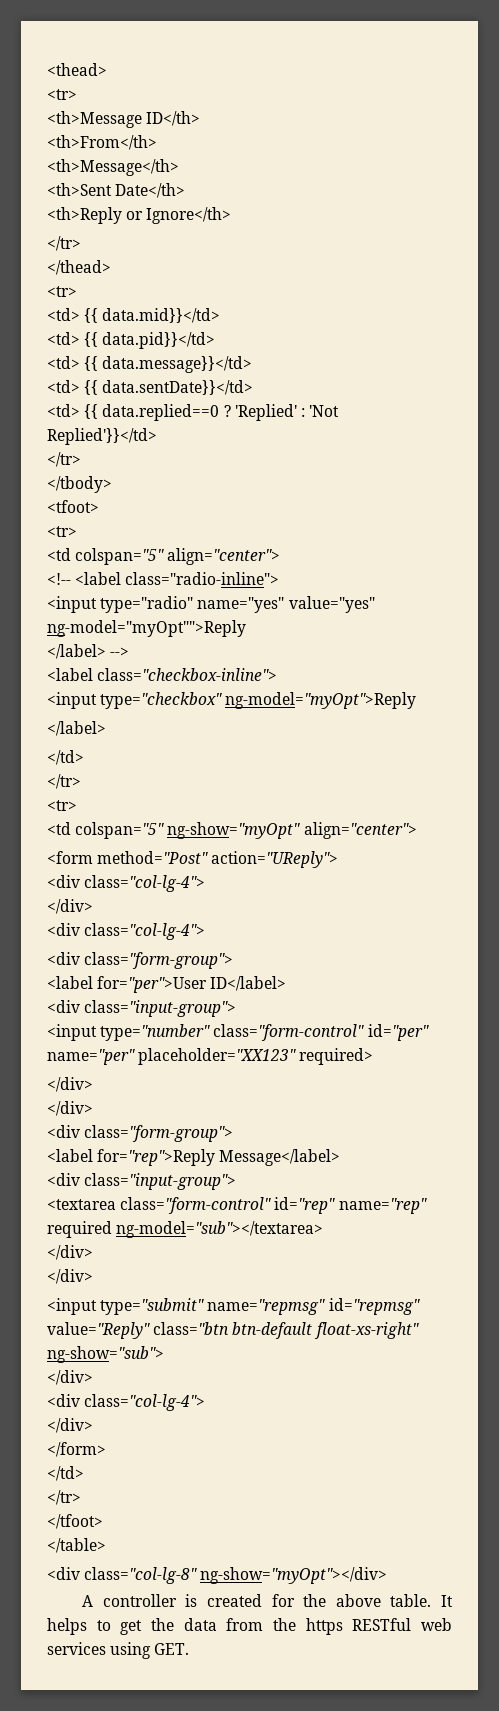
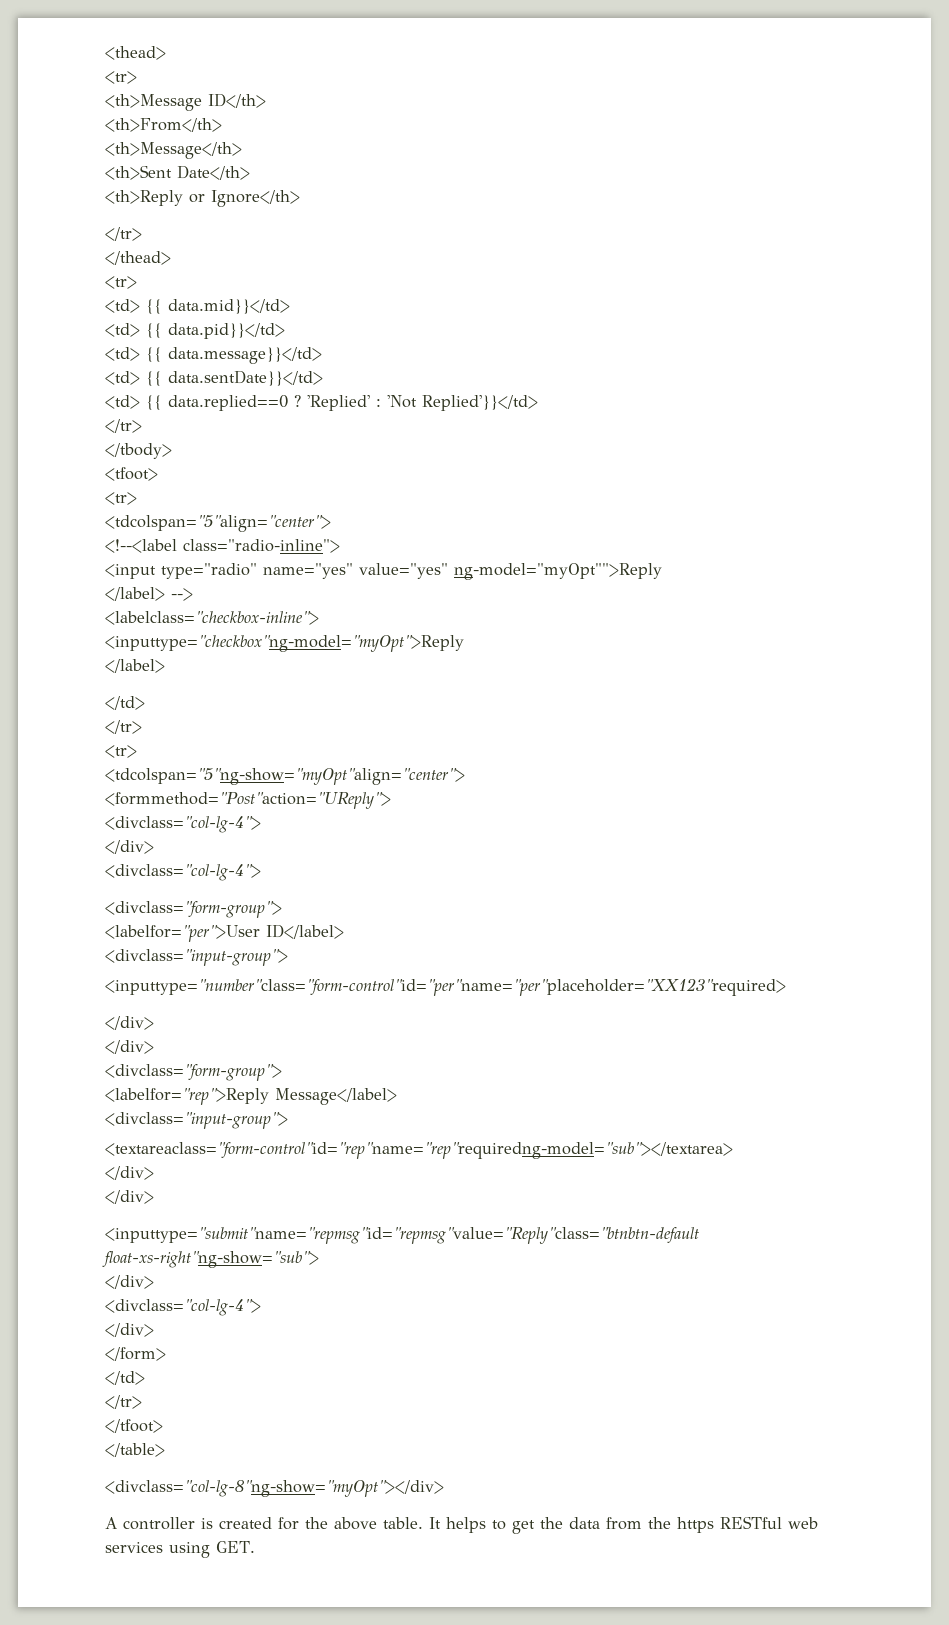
[47,548,281,565] [47,572,122,585] <td colspan="5" align="center"> // <!-- <label -> [105,515,331,532] [105,539,177,553] <tdcolspan="5"align="center"> // <!--<label
[47,668,278,681] [47,692,417,709] <label class="checkbox-inline"> // <input type="checkbox" ng-model="myOpt">Reply -> [105,611,319,625] [105,635,464,652] <labelclass="checkbox-inline"> // <inputtype="checkbox"ng-model="myOpt">Reply
[47,822,417,839] [47,851,339,868] [47,875,206,892] [47,899,93,914] [47,923,206,940] [47,952,234,969] [47,976,287,993] [47,1000,237,1017] [47,1024,429,1041] [47,1048,374,1065] [47,1077,93,1092] [47,1101,93,1116] [47,1125,234,1142] [47,1149,341,1166] [47,1173,237,1190] [47,1197,427,1214] [47,1221,324,1238] [47,1245,93,1260] [47,1269,93,1284] [47,1298,420,1315] [47,1322,419,1339] [47,1346,164,1363] [47,1370,93,1385] [47,1394,206,1411] <td colspan="5" ng-show="myOpt" align="center"> // <form method="Post" action="UReply"> // <div class="col-lg-4"> // </div> // <div class="col-lg-4"> // <div class="form-group"> // <label for="per">User ID</label> // <div class="input-group"> // <input type="number" class="form-control" id="per" name="per" placeholder="XX123" required> // </div> // </div> // <div class="form-group"> // <label for="rep">Reply Message</label> // <div class="input-group"> // <textarea class="form-control" id="rep" name="rep" required ng-model="sub"></textarea> // </div> // </div> // <input type="submit" name="repmsg" id="repmsg" value="Reply" class="btn btn-default float-xs-right" ng-show="sub"> // </div> // <div class="col-lg-4"> -> [105,768,465,785] [105,792,391,809] [105,816,261,833] [105,840,154,854] [105,864,261,881] [105,901,282,918] [105,924,344,942] [105,949,288,966] [105,978,786,996] [105,1016,154,1030] [105,1040,154,1054] [105,1064,282,1081] [105,1088,397,1105] [105,1112,288,1129] [105,1142,733,1159] [105,1166,154,1180] [105,1190,154,1204] [105,1227,699,1244] [102,1251,319,1268] [105,1275,154,1289] [105,1299,261,1316] <tdcolspan="5"ng-show="myOpt"align="center"> // <formmethod="Post"action="UReply"> // <divclass="col-lg-4"> // </div> // <divclass="col-lg-4"> // <divclass="form-group"> // <labelfor="per">User ID</label> // <divclass="input-group"> // <inputtype="number"class="form-control"id="per"name="per"placeholder="XX123"required> // </div> // </div> // <divclass="form-group"> // <labelfor="rep">Reply Message</label> // <divclass="input-group"> // <textareaclass="form-control"id="rep"name="rep"requiredng-model="sub"></textarea> // </div> // </div> // <inputtype="submit"name="repmsg"id="repmsg"value="Reply"class="btnbtn-default float-xs-right"ng-show="sub"> // </div> // <divclass="col-lg-4">
[47,1567,388,1584] <div class="col-lg-8" ng-show="myOpt"></div> -> [105,1480,444,1497] <divclass="col-lg-8"ng-show="myOpt"></div>

